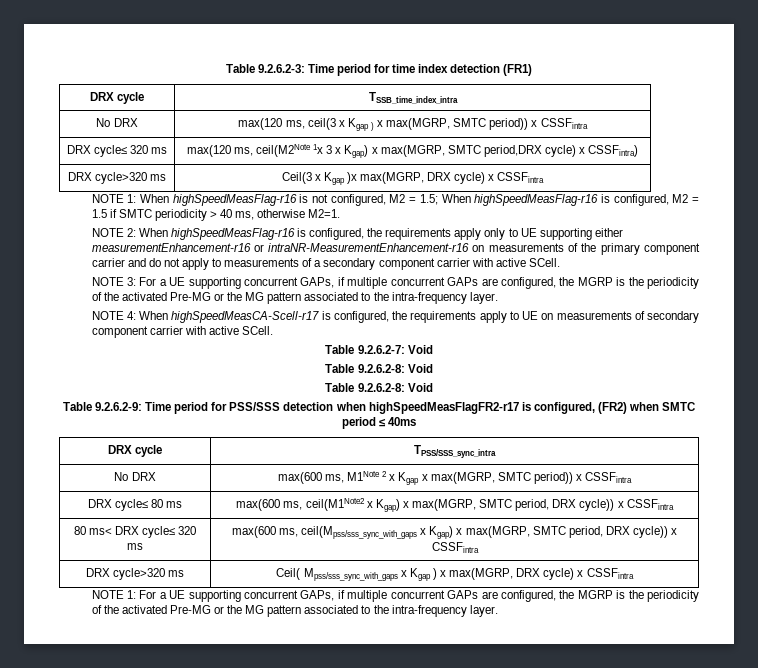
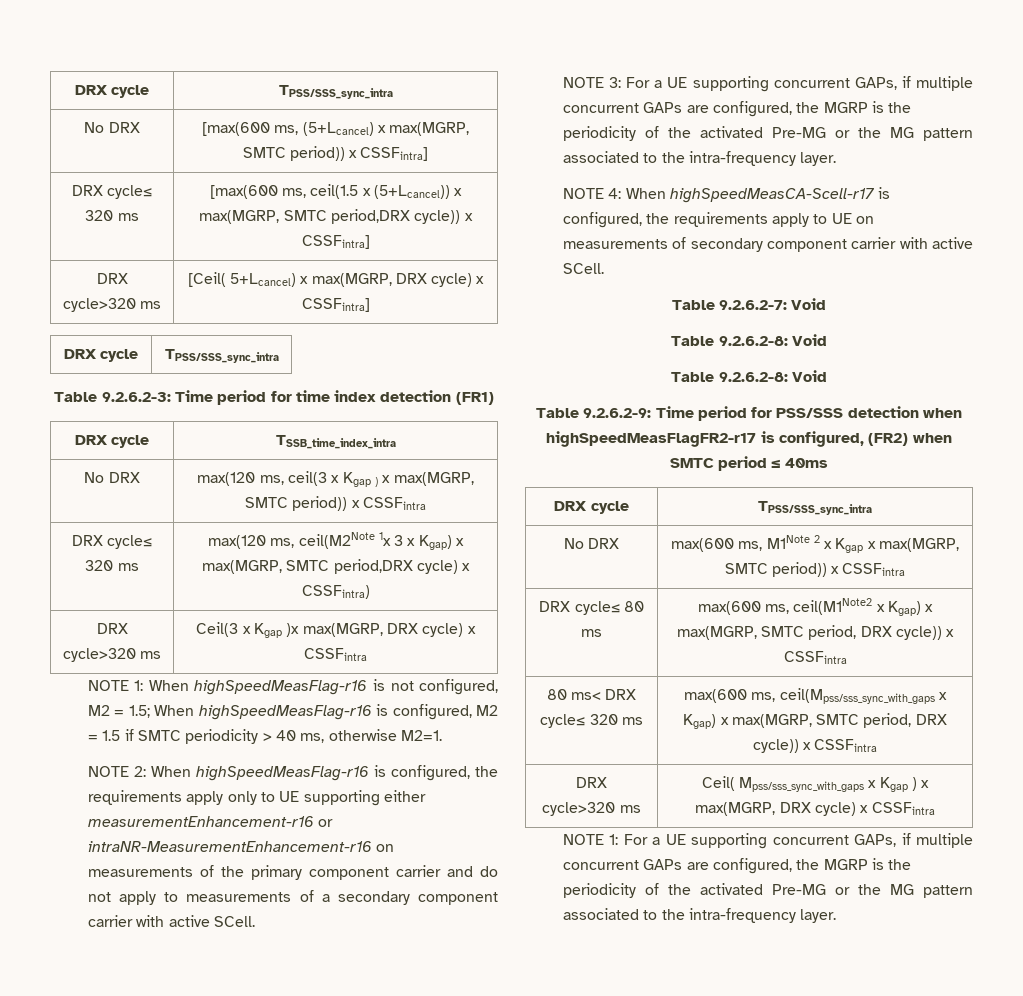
(225, 68) none -> [74,85,150,98] [278,85,393,99] [84,122,140,133] [201,122,470,136] [242,146,429,161] [71,185,153,199] [85,210,139,221] [209,184,463,199] [199,209,473,224] [301,235,370,249] [96,273,128,284] [62,298,162,312] [187,272,485,287] [301,298,370,312] [63,349,139,362] [164,349,279,363] DRX cycle | TPSS/SSS_sync_intra // No DRX | [max(600 ms, (5+Lcancel) x max(MGRP, SMTC period)) x CSSFintra] // DRX cycle≤ 320 ms | [max(600 ms, ceil(1.5 x (5+Lcancel)) x max(MGRP, SMTC period,DRX cycle)) x CSSFintra] // DRX cycle>320 ms | [Ceil( 5+Lcancel) x max(MGRP, DRX cycle) x CSSFintra] // DRX cycle | TPSS/SSS_sync_intra //

